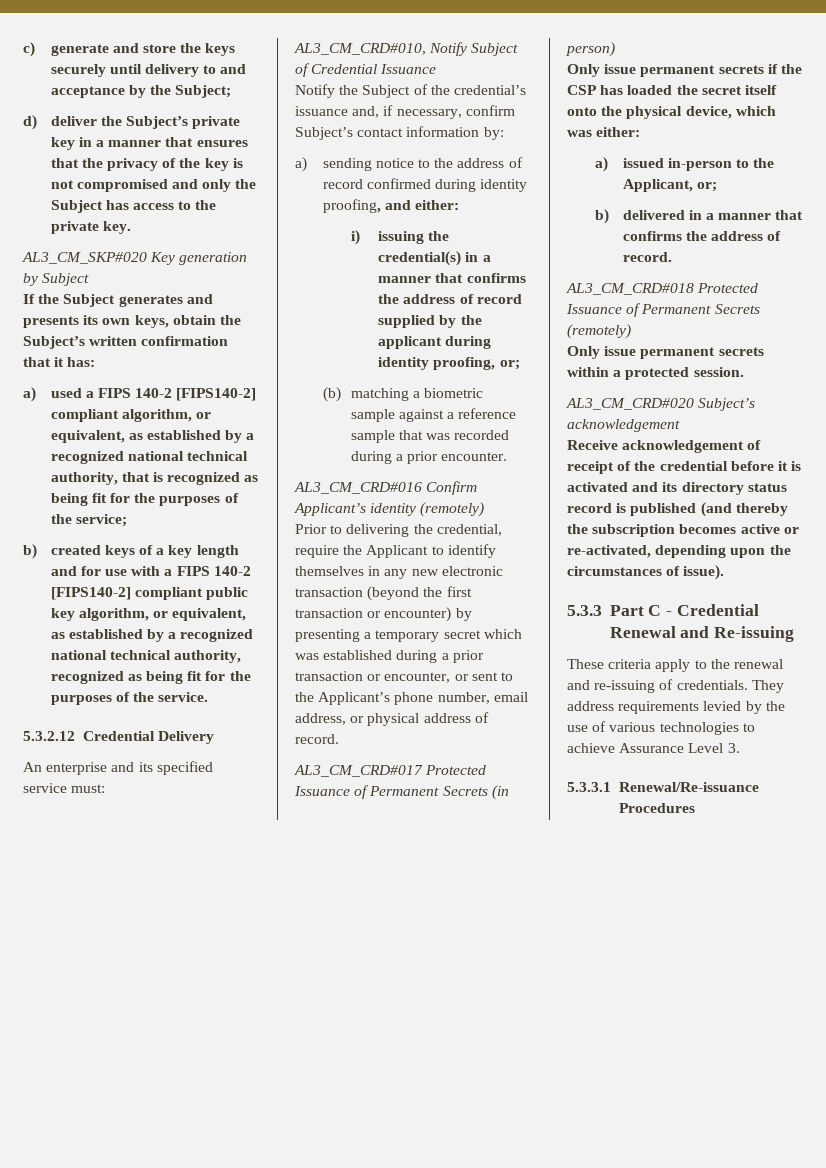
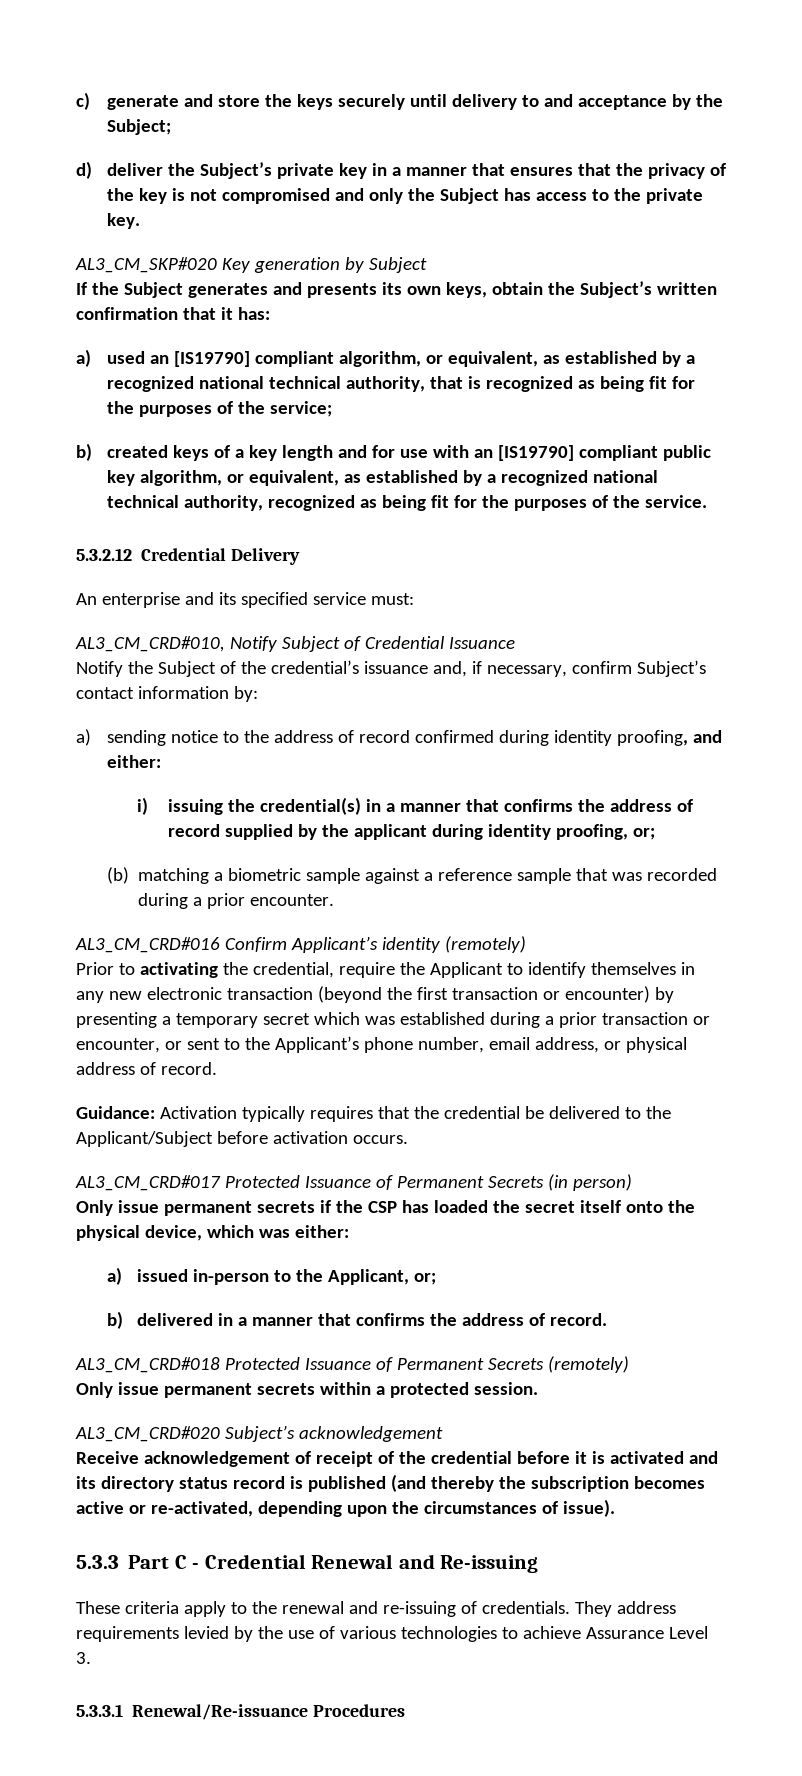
[85,388,257,401] a FIPS 140-2 [FIPS140-2] -> [149,351,250,367] an [IS19790]
[164,566,251,576] [50,587,131,600] a FIPS 140-2 [FIPS140-2] -> [473,445,574,461] an [IS19790]
[346,524,410,537] delivering -> [139,962,218,978] activating
(339, 739) none -> [76,1106,671,1122] [76,1131,408,1147] // Guidance: Activation typically requires that the credential be delivered to the Applicant/Subject before activation occurs.

